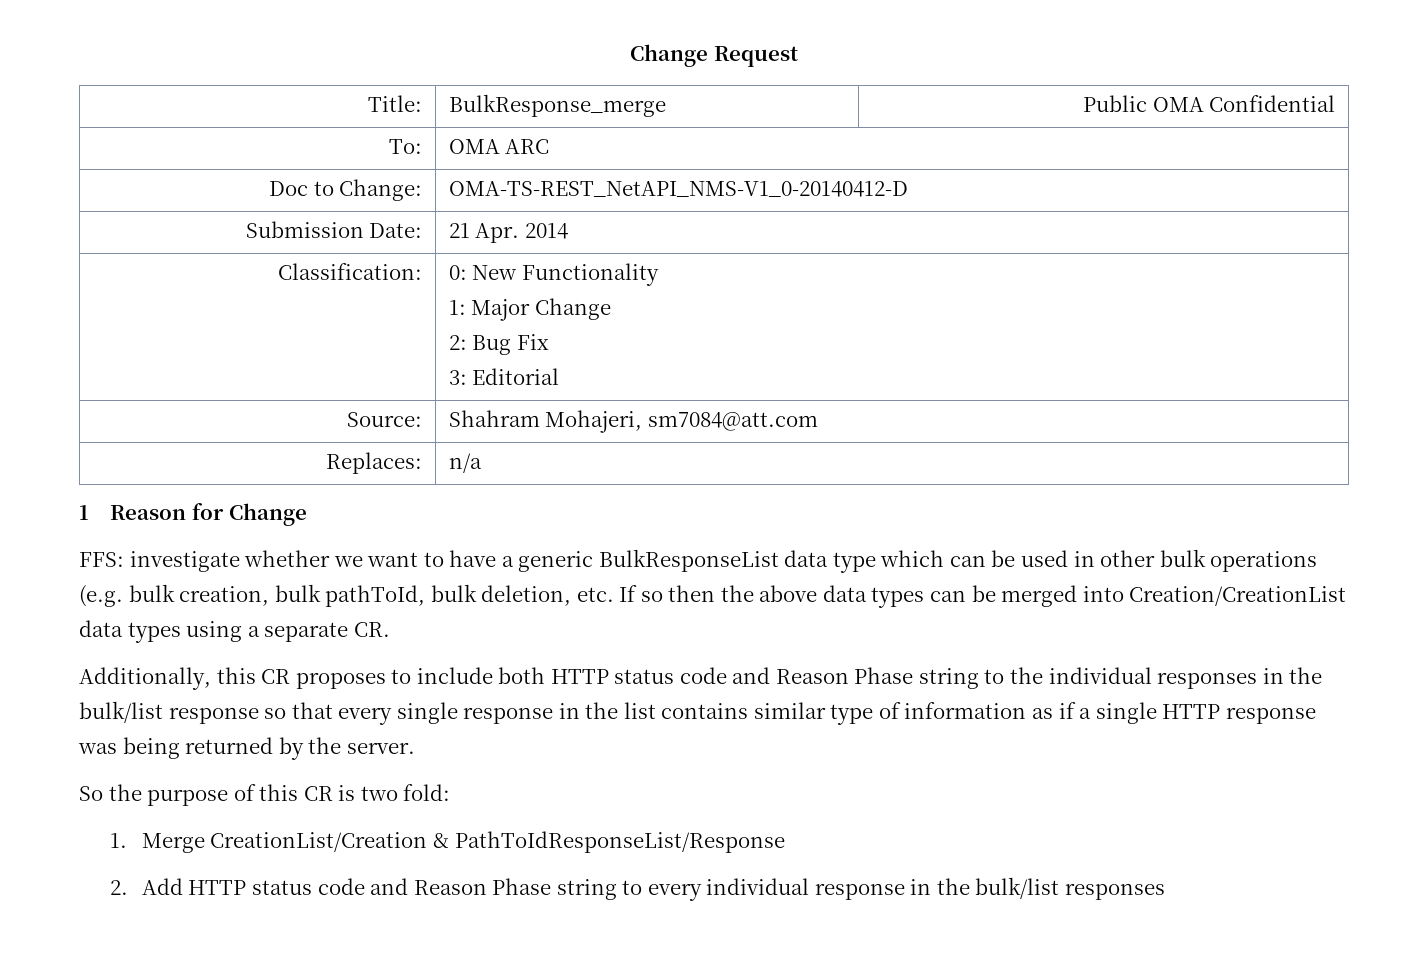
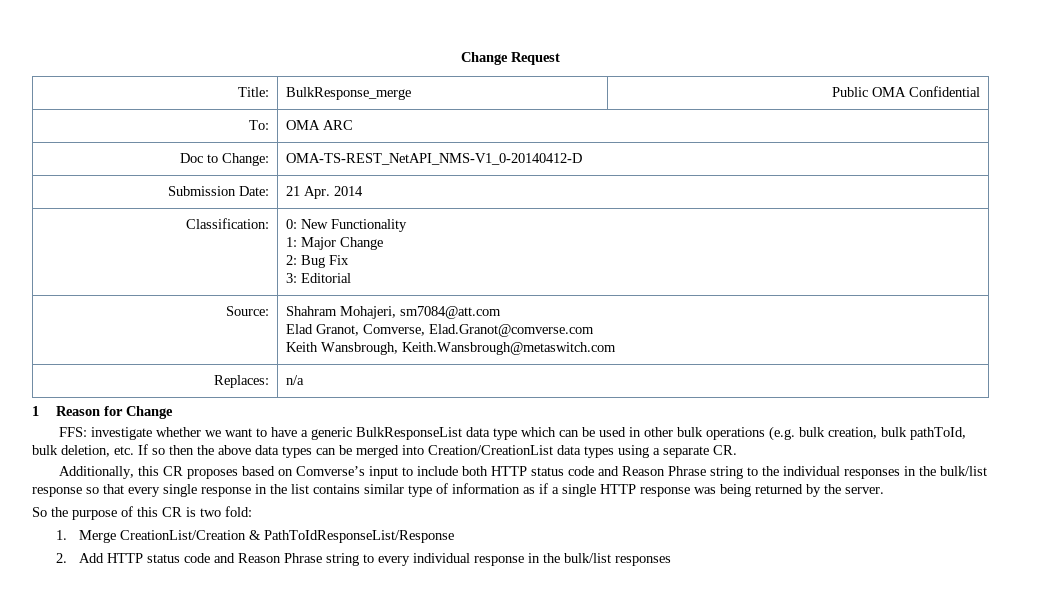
(818, 421) none -> [286,324,595,337] [286,342,617,355] // Elad Granot, Comverse, Elad.Granot@comverse.com // Keith Wansbrough, Keith.Wansbrough@metaswitch.com
(386, 680) none -> [242,466,399,479] based on Comverse’s input
[854,667,914,684] Phase -> [668,466,707,476] Phrase
[492,878,552,895] Phase -> [284,553,323,563] Phrase

